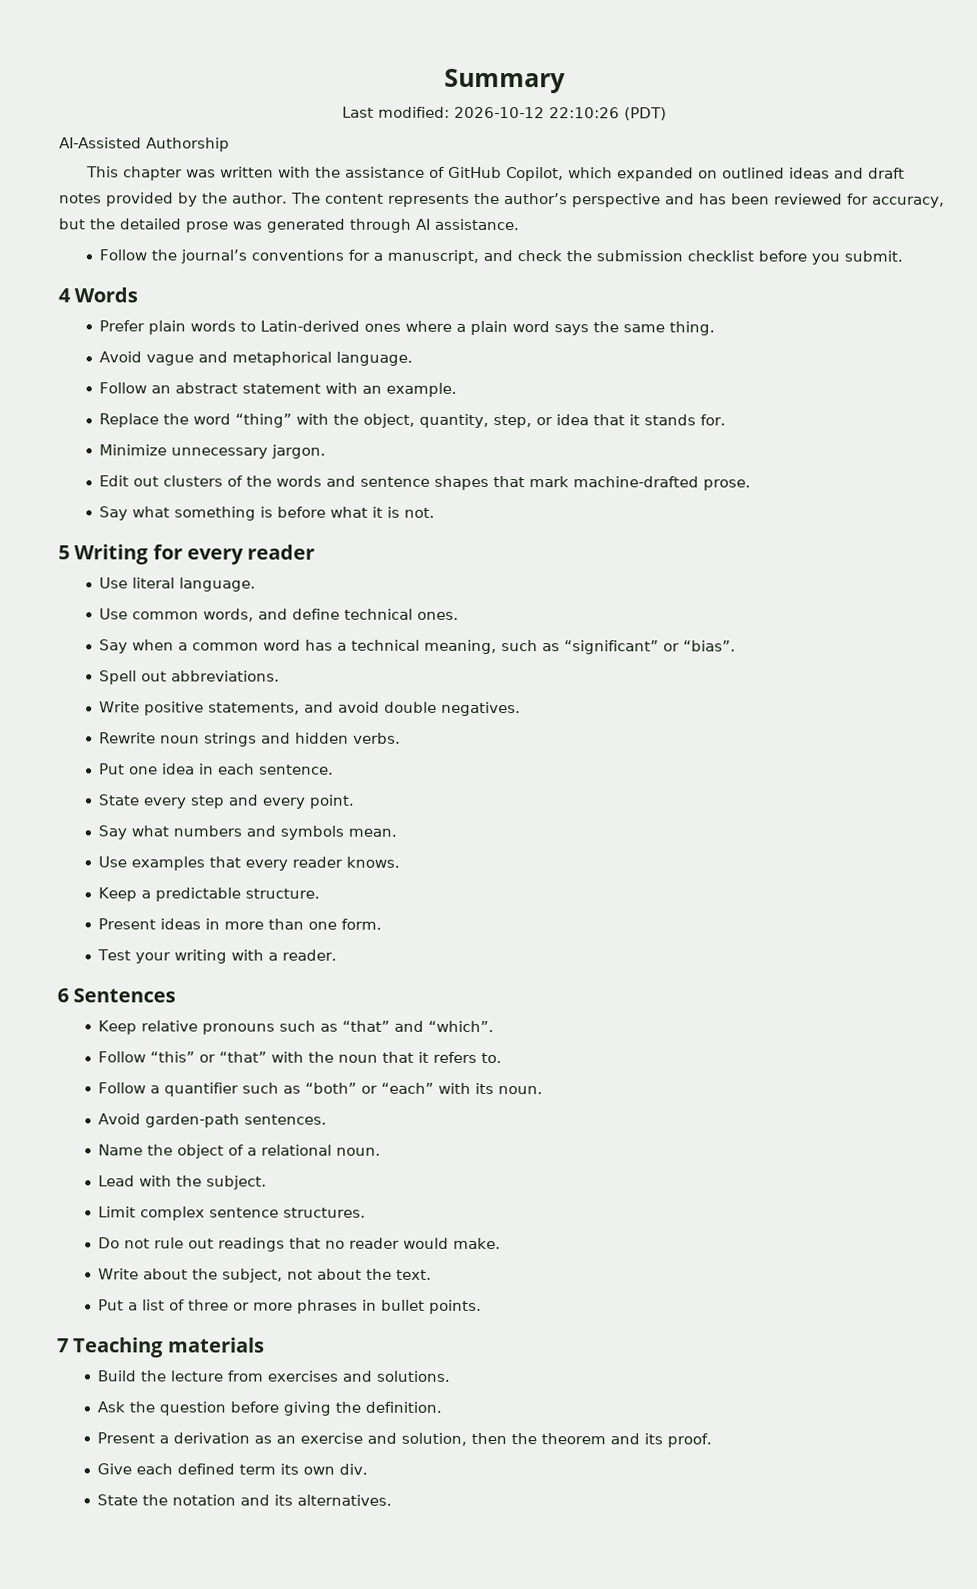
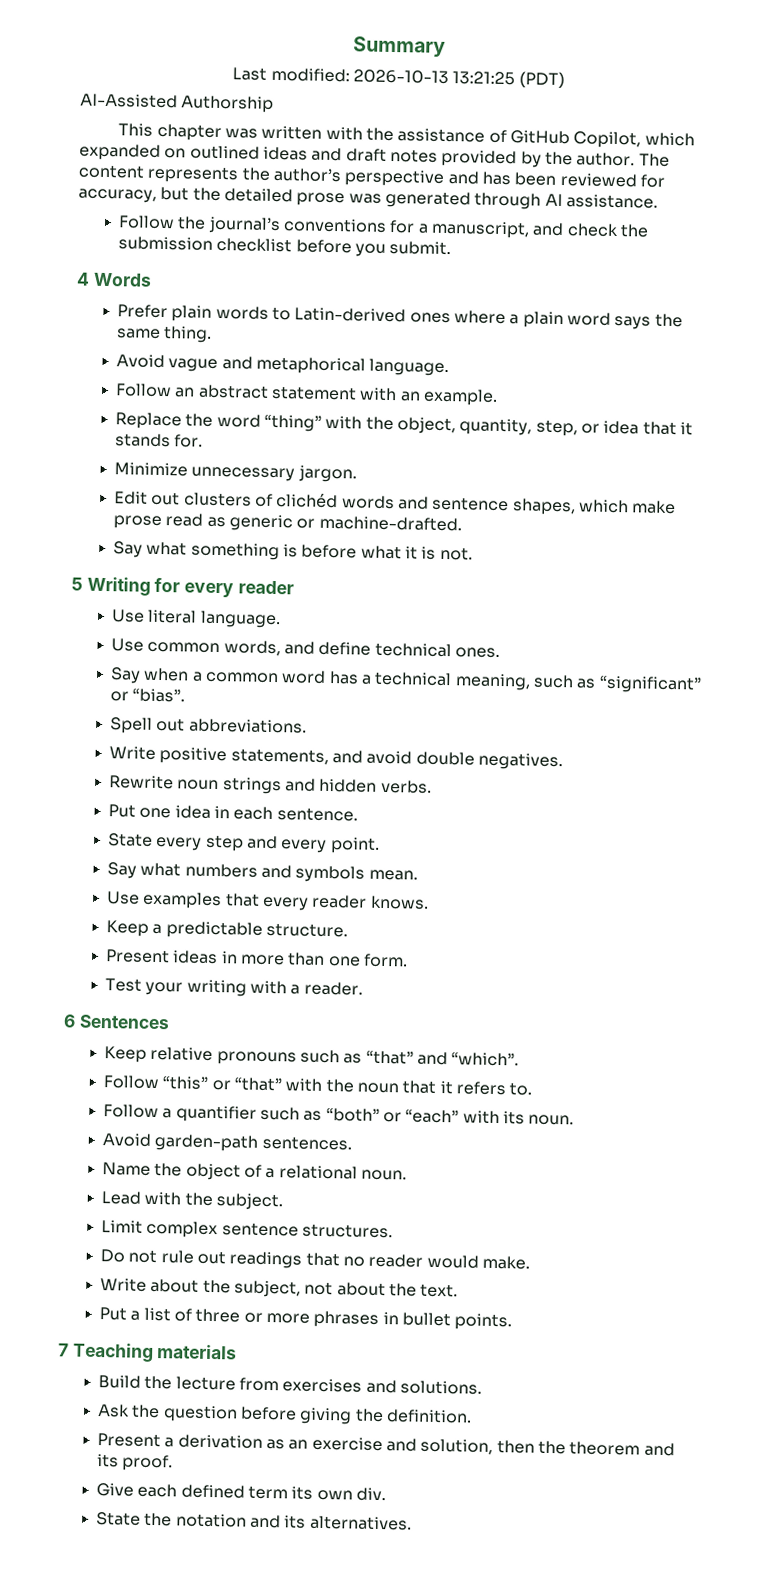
[453,106,620,119] 2026-10-12 22:10:26 -> [353,69,516,86] 2026-10-13 13:21:25
[246,475,273,487] the -> [276,493,339,509] clichéd
[434,475,752,491] shapes that mark machine-drafted prose. -> [511,498,677,516] [113,513,462,532] shapes, which make prose read as generic or machine-drafted.

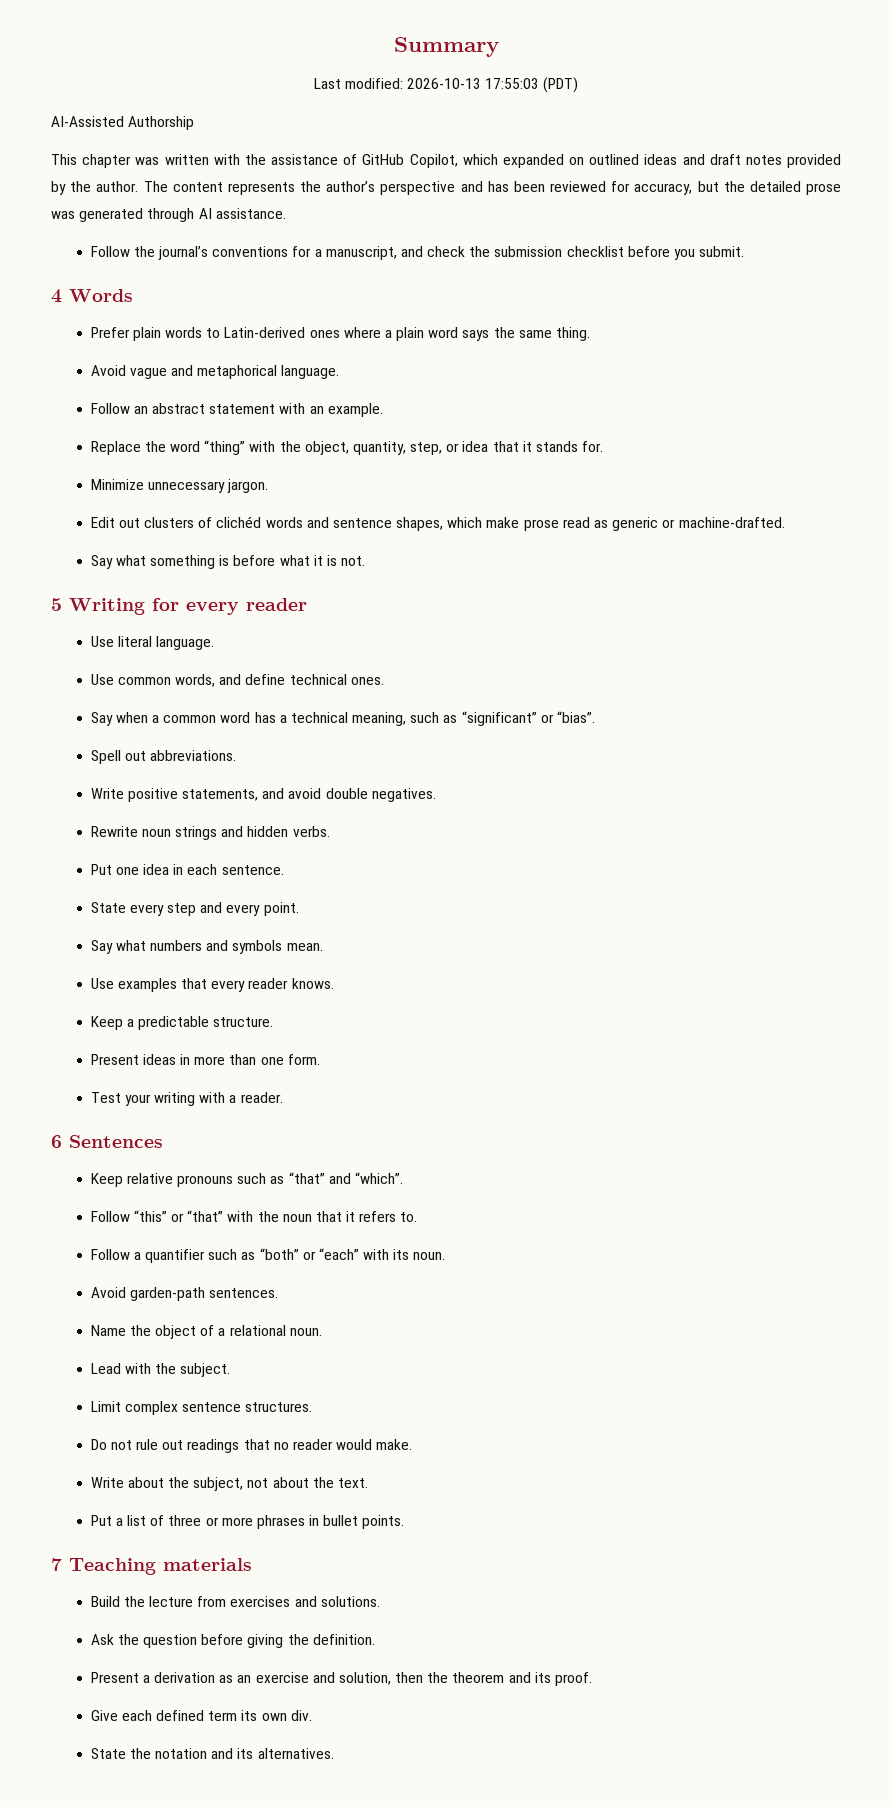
[452,71,516,86] 13:21:25 -> [485,78,540,89] 17:55:03

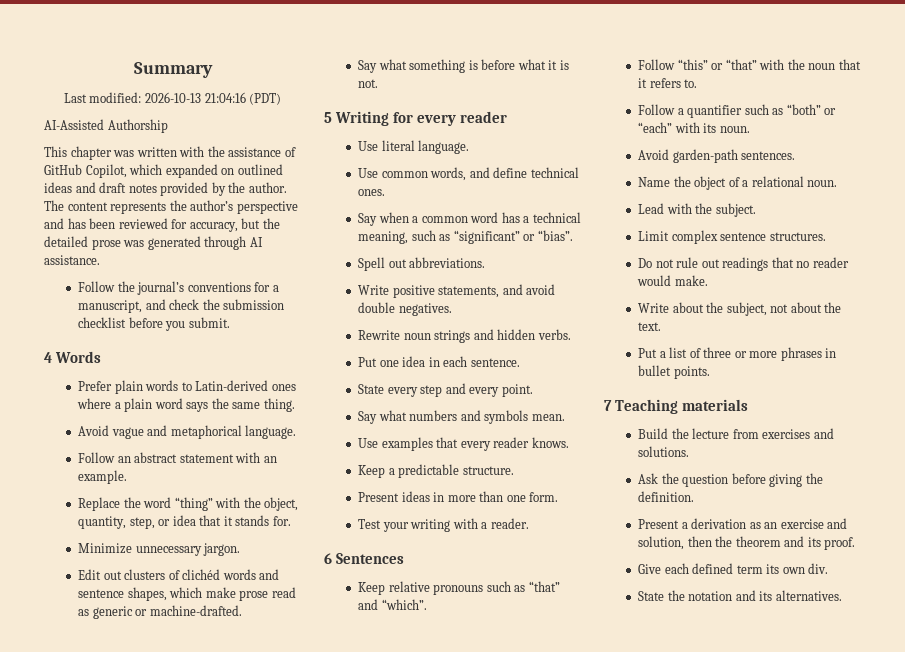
[485,78,540,89] 17:55:03 -> [204,92,246,103] 21:04:16

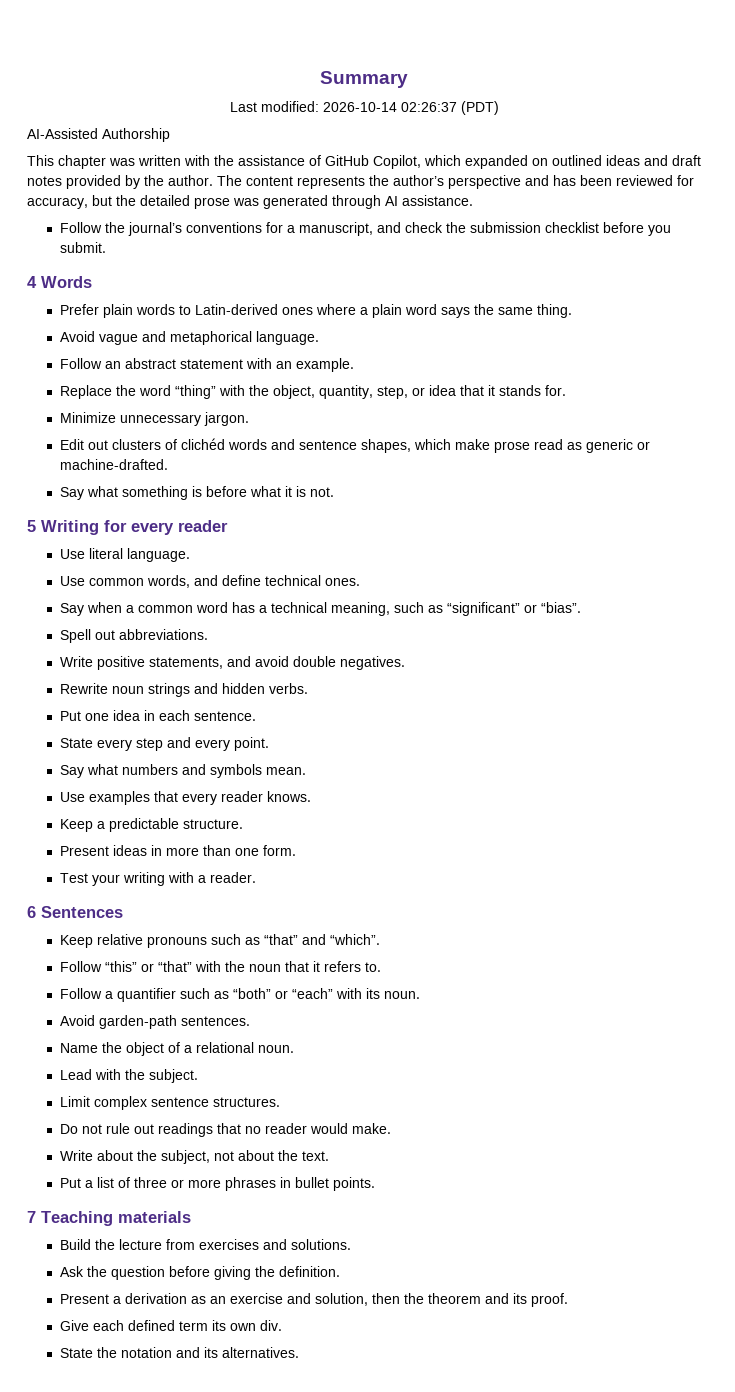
[145,92,246,103] 2026-10-13 21:04:16 -> [322,102,457,112] 2026-10-14 02:26:37

